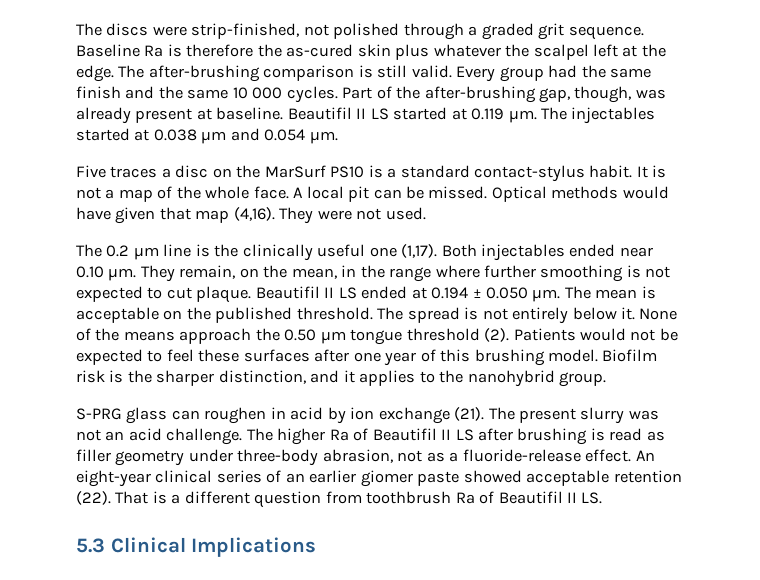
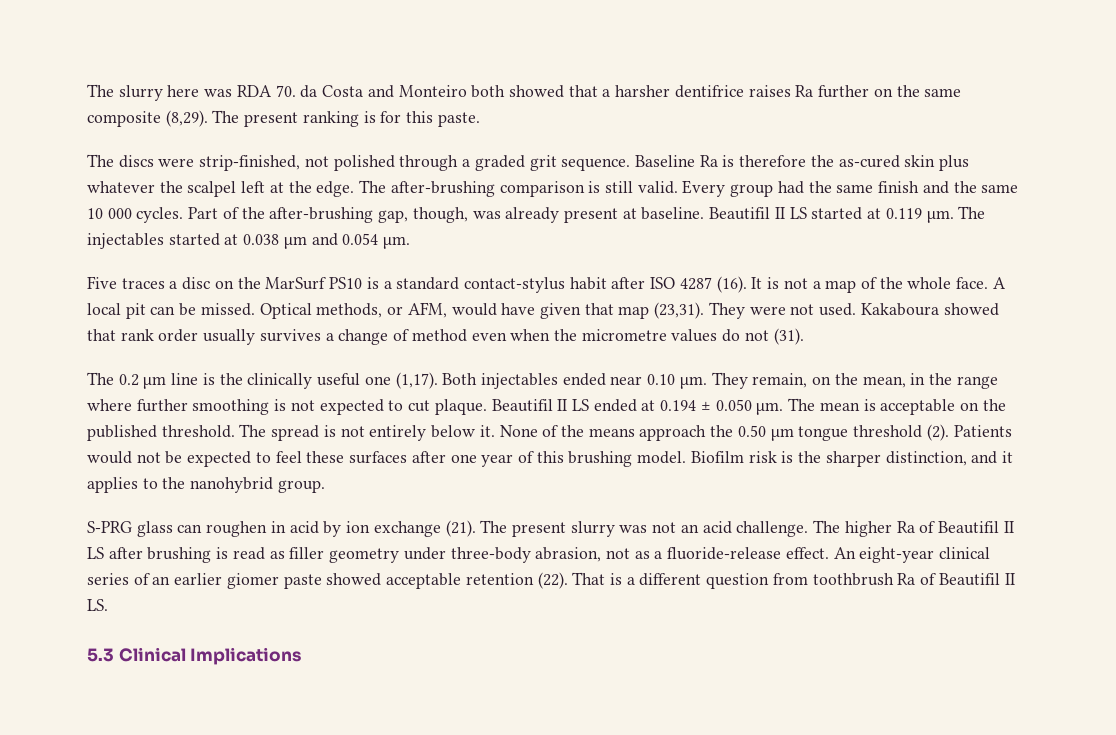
[76,23,102,36] The -> [87,84,962,101] [87,110,480,127] [87,154,114,167] The slurry here was RDA 70. da Costa and Monteiro both showed that a harsher dentifrice raises Ra further on the same composite (8,29). The present ranking is for this paste. // The
[589,165,633,178] habit. -> [569,276,747,293] habit after ISO 4287 (16).
[551,186,619,199] methods -> [316,302,447,318] methods, or AFM,
[233,207,275,221] (4,16). -> [654,302,705,319] (23,31).
(426, 213) none -> [860,303,999,316] [87,328,804,345] Kakaboura showed that rank order usually survives a change of method even when the micrometre values do not (31).

